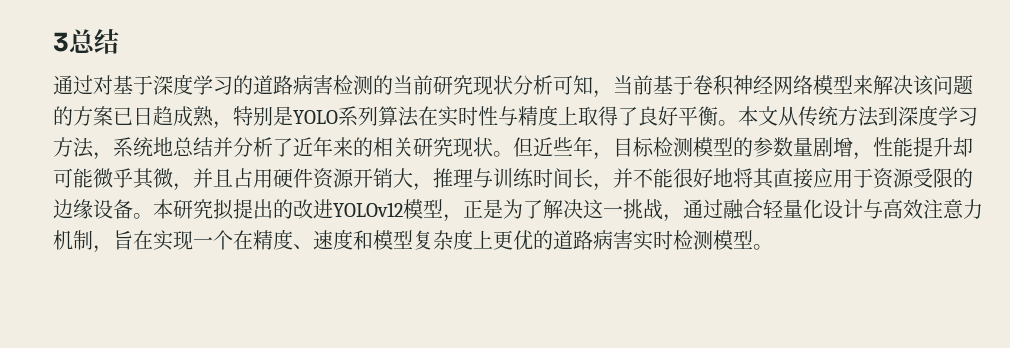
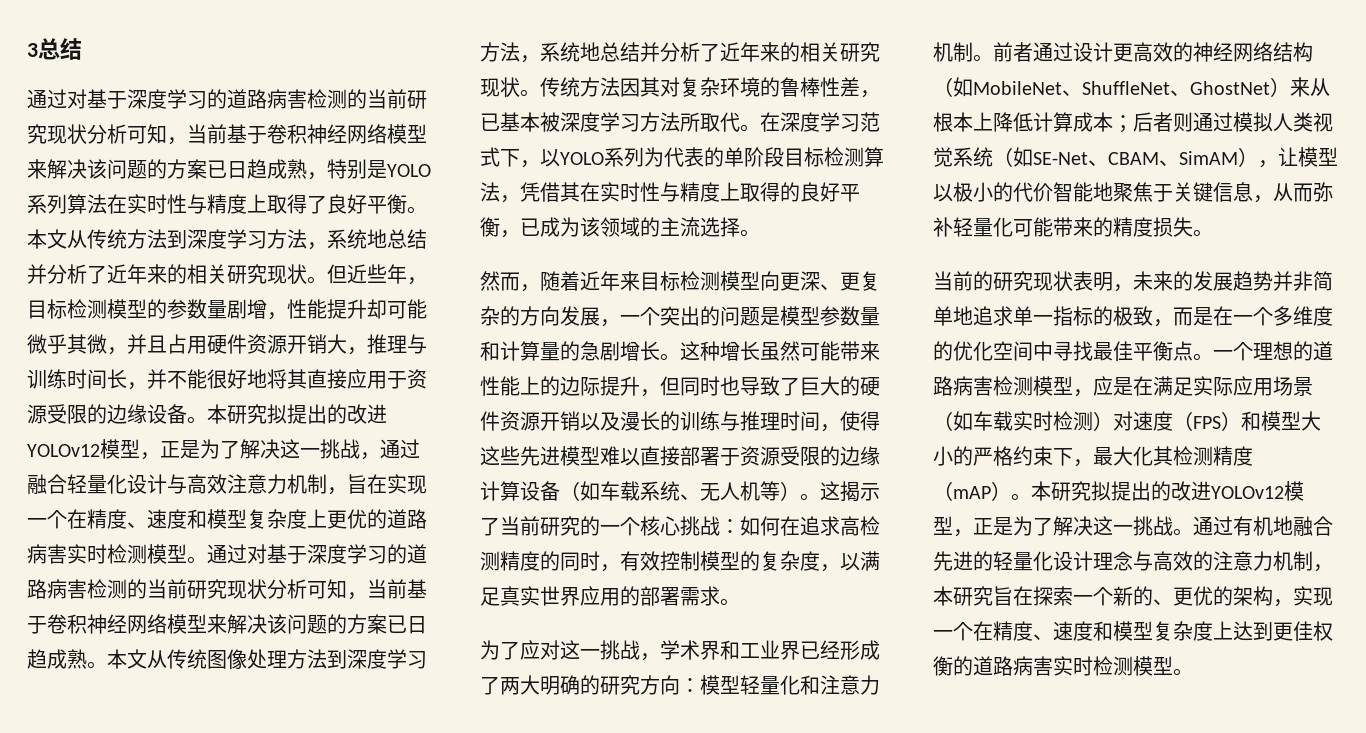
(773, 247) none -> [207,544,427,564] [27,579,427,600] [27,614,427,634] [27,649,427,669] [480,42,880,63] [480,77,880,98] [480,112,880,132] [480,147,884,168] [480,182,860,203] [480,217,760,238] [480,271,880,292] [480,306,880,327] [480,341,880,361] [480,376,880,397] [480,411,880,432] [480,446,880,466] [480,481,880,502] [480,516,880,536] [480,551,880,572] [480,586,740,606] [480,640,880,661] [480,675,880,695] [933,42,1313,62] [933,77,1330,97] [933,112,1333,133] [933,147,1338,168] [933,182,1333,203] [933,217,1213,237] [933,271,1333,292] [933,306,1333,327] [933,341,1333,361] [933,376,1313,397] [933,411,1321,431] [933,446,1253,467] [933,481,1304,501] [933,516,1333,537] [933,551,1333,572] [933,586,1333,607] [933,621,1333,641] [933,656,1193,676] 通过对基于深度学习的道路病害检测的当前研究现状分析可知，当前基于卷积神经网络模型来解决该问题的方案已日趋成熟。本文从传统图像处理方法到深度学习方法，系统地总结并分析了近年来的相关研究现状。传统方法因其对复杂环境的鲁棒性差，已基本被深度学习方法所取代。在深度学习范式下，以YOLO系列为代表的单阶段目标检测算法，凭借其在实时性与精度上取得的良好平衡，已成为该领域的主流选择。 // 然而，随着近年来目标检测模型向更深、更复杂的方向发展，一个突出的问题是模型参数量和计算量的急剧增长。这种增长虽然可能带来性能上的边际提升，但同时也导致了巨大的硬件资源开销以及漫长的训练与推理时间，使得这些先进模型难以直接部署于资源受限的边缘计算设备（如车载系统、无人机等）。这揭示了当前研究的一个核心挑战：如何在追求高检测精度的同时，有效控制模型的复杂度，以满足真实世界应用的部署需求。 // 为了应对这一挑战，学术界和工业界已经形成了两大明确的研究方向：模型轻量化和注意力机制。前者通过设计更高效的神经网络结构（如MobileNet、ShuffleNet、GhostNet）来从根本上降低计算成本；后者则通过模拟人类视觉系统（如SE-Net、CBAM、SimAM），让模型以极小的代价智能地聚焦于关键信息，从而弥补轻量化可能带来的精度损失。 // 当前的研究现状表明，未来的发展趋势并非简单地追求单一指标的极致，而是在一个多维度的优化空间中寻找最佳平衡点。一个理想的道路病害检测模型，应是在满足实际应用场景（如车载实时检测）对速度（FPS）和模型大小的严格约束下，最大化其检测精度（mAP）。本研究拟提出的改进YOLOv12模型，正是为了解决这一挑战。通过有机地融合先进的轻量化设计理念与高效的注意力机制，本研究旨在探索一个新的、更优的架构，实现一个在精度、速度和模型复杂度上达到更佳权衡的道路病害实时检测模型。

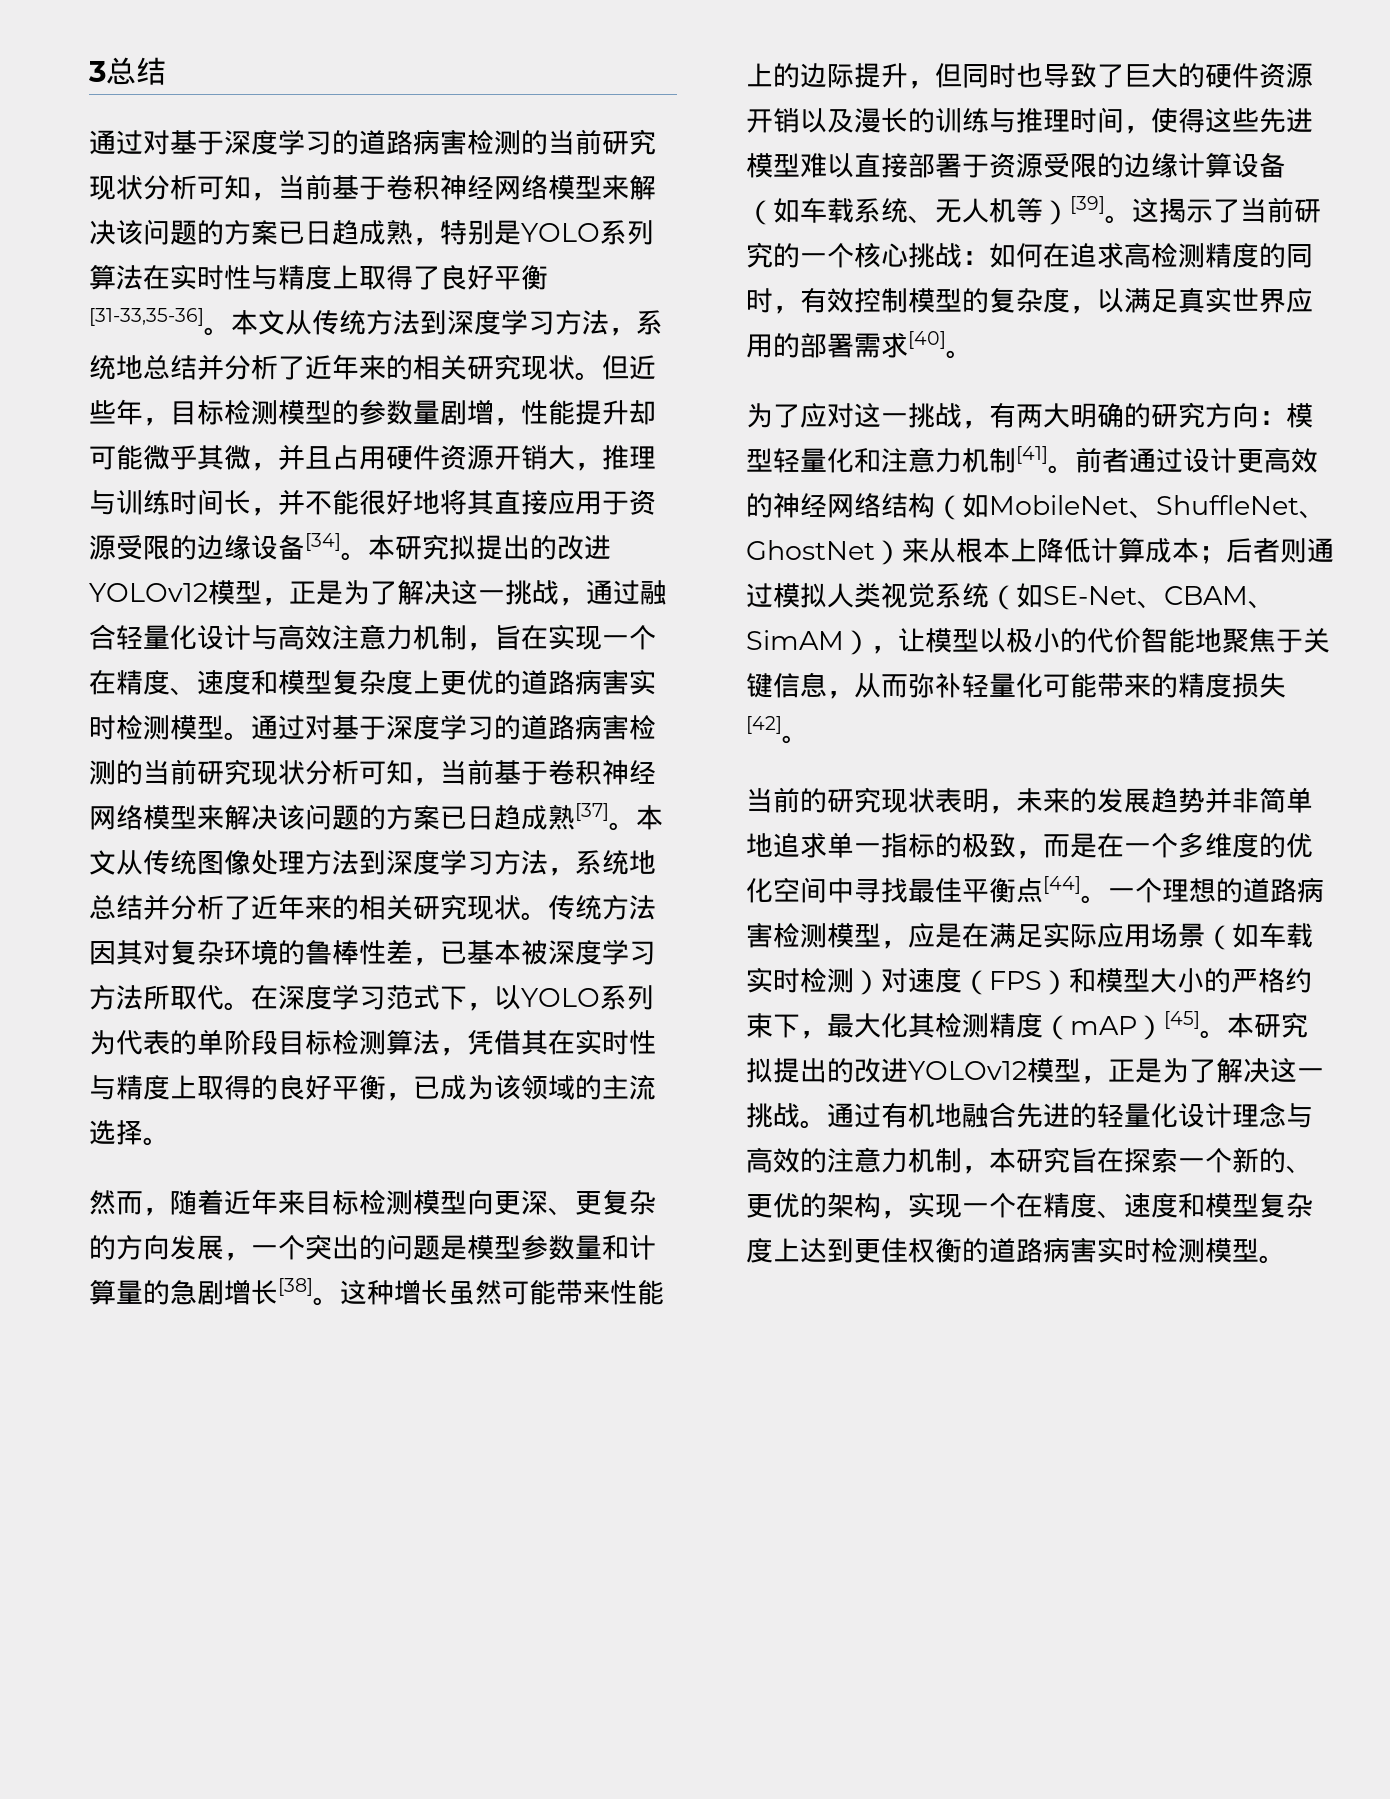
(407, 204) none -> [89,308,204,326] [31-33,35-36]
(187, 414) none -> [305,533,341,551] [34]
(87, 659) none -> [575,803,609,821] [37]
(660, 351) none -> [278,1278,313,1296] [38]
(800, 491) none -> [1070,196,1105,214] [39]
(720, 596) none -> [908,331,946,349] [40]
[660,640,880,660] [480,676,500,695] 学术界和工业界已经形成了 -> [989,403,1016,428] 有
(973, 52) none -> [1016,446,1048,464] [41]
(1193, 227) none -> [746,716,782,734] [42]
(1193, 351) none -> [1043,876,1081,894] [44]
(1011, 491) none -> [1164,1011,1200,1029] [45]

